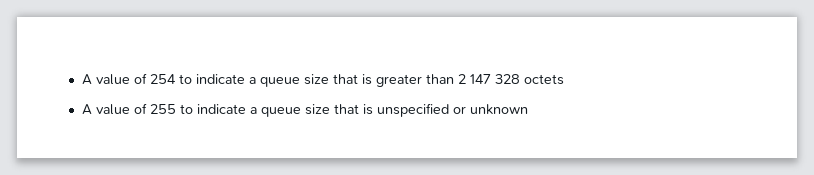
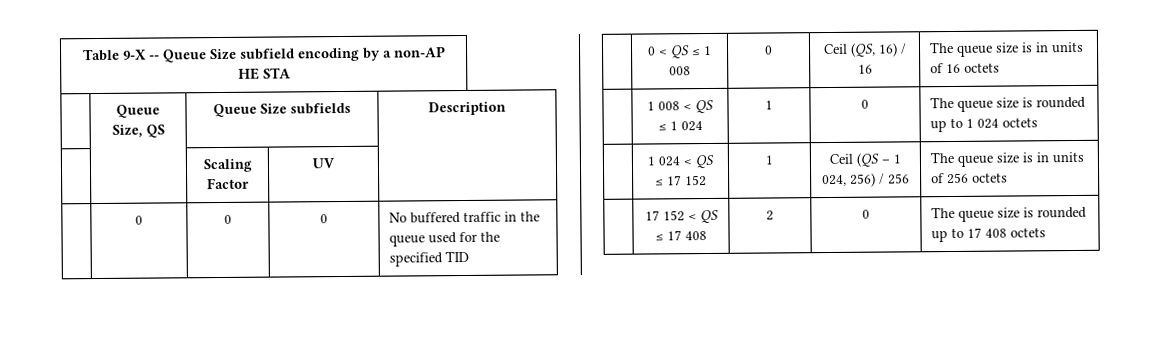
[81,73,564,87] [81,103,528,117] A value of 254 to indicate a queue size that is greater than 2 147 328 octets // A value of 255 to indicate a queue size that is unspecified or unknown -> [82,46,446,63] [237,67,291,80] [116,104,160,118] [111,124,165,138] [213,102,351,118] [427,101,506,116] [202,158,253,173] [207,177,250,190] [312,158,335,169] [135,215,143,225] [224,214,232,224] [320,214,328,224] [388,211,540,224] [388,231,500,247] [388,250,469,267] [648,45,712,59] [669,66,691,76] [764,45,773,55] [822,42,907,57] [857,64,873,74] [928,41,1084,57] [929,62,1000,74] [647,99,714,114] [657,121,703,132] [765,100,773,110] [861,99,869,109] [929,96,1086,112] [929,117,1038,133] [647,154,714,169] [655,175,707,187] [765,155,773,165] [829,152,901,167] [822,172,910,187] [929,151,1084,167] [930,172,1008,185] [644,209,719,224] [655,230,707,241] [766,210,774,221] [862,209,870,219] [930,206,1087,222] [930,227,1046,243] Table 9-X -- Queue Size subfield encoding by a non-AP HE STA // | Queue Size, QS | Queue Size subfields | Description // | | Scaling Factor | UV | // | 0 | 0 | 0 | No buffered traffic in the queue used for the specified TID // | 0 < QS ≤ 1 008 | 0 | Ceil (QS, 16) / 16 | The queue size is in units of 16 octets // | 1 008 < QS ≤ 1 024 | 1 | 0 | The queue size is rounded up to 1 024 octets // | 1 024 < QS ≤ 17 152 | 1 | Ceil (QS – 1 024, 256) / 256 | The queue size is in units of 256 octets // | 17 152 < QS ≤ 17 408 | 2 | 0 | The queue size is rounded up to 17 408 octets

